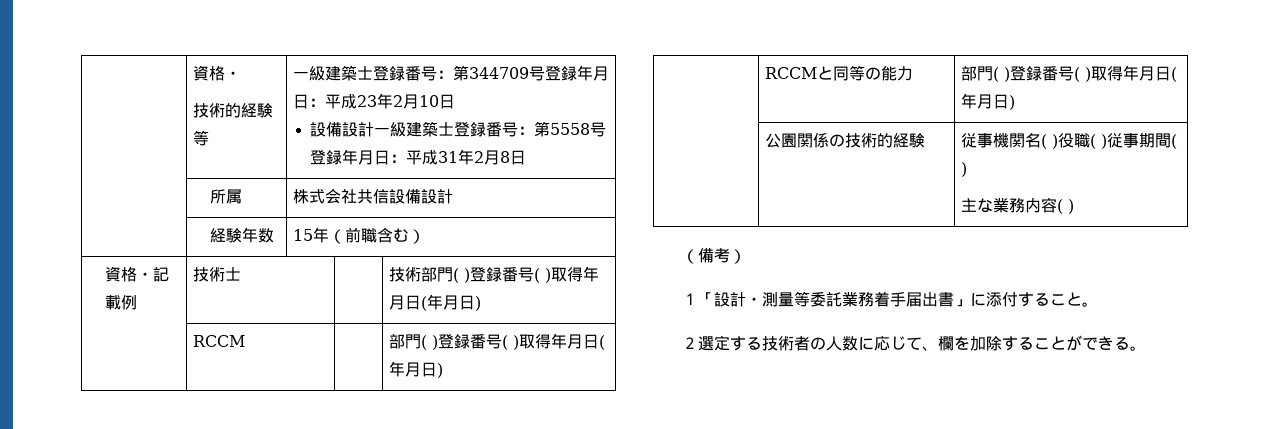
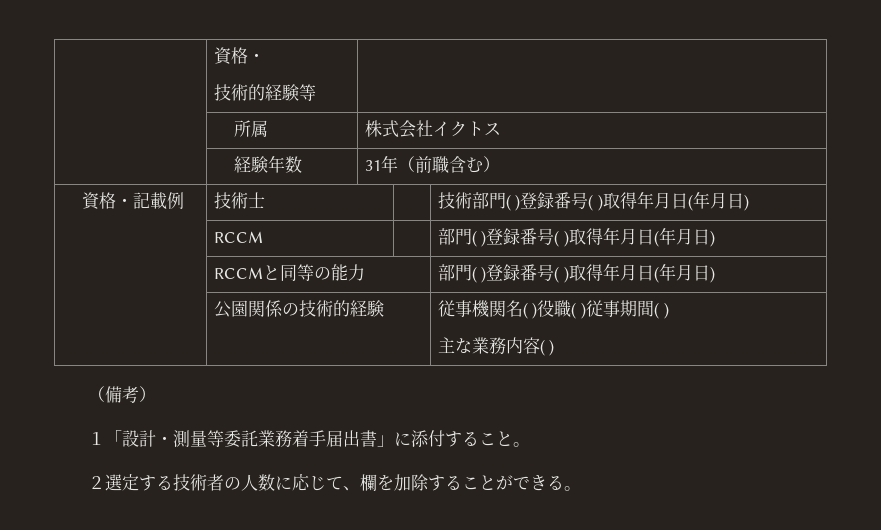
[292,65,609,81] [292,93,455,109] [310,121,607,137] [310,149,527,165] 一級建築士登録番号：第344709号登録年月日：平成23年2月10日 // 設備設計一級建築士登録番号：第5558号登録年月日：平成31年2月8日 -> (316, 92) none
[356,189,453,204] 共信設備設計 -> [432,121,501,137] イクトス
[292,229,313,241] 15 -> [364,160,381,171] 31

